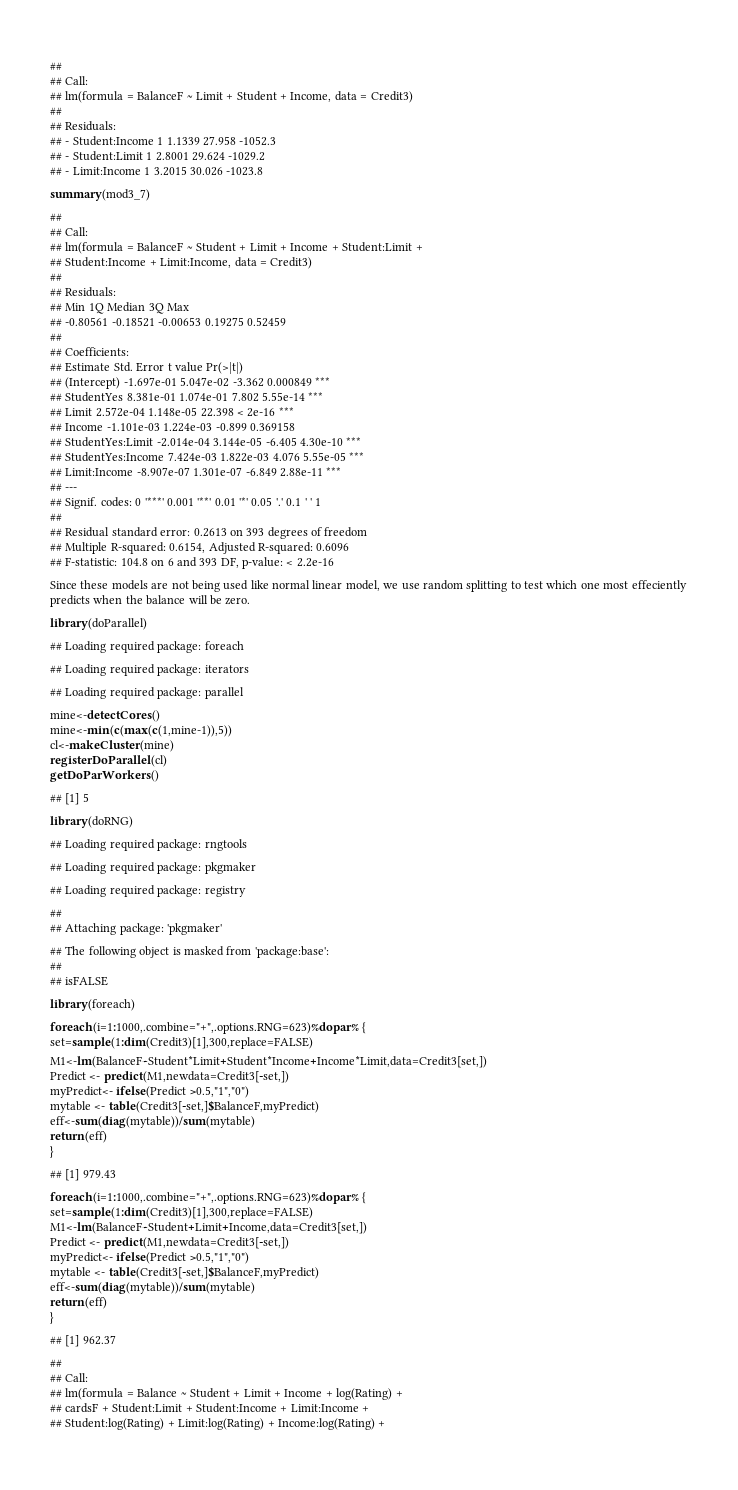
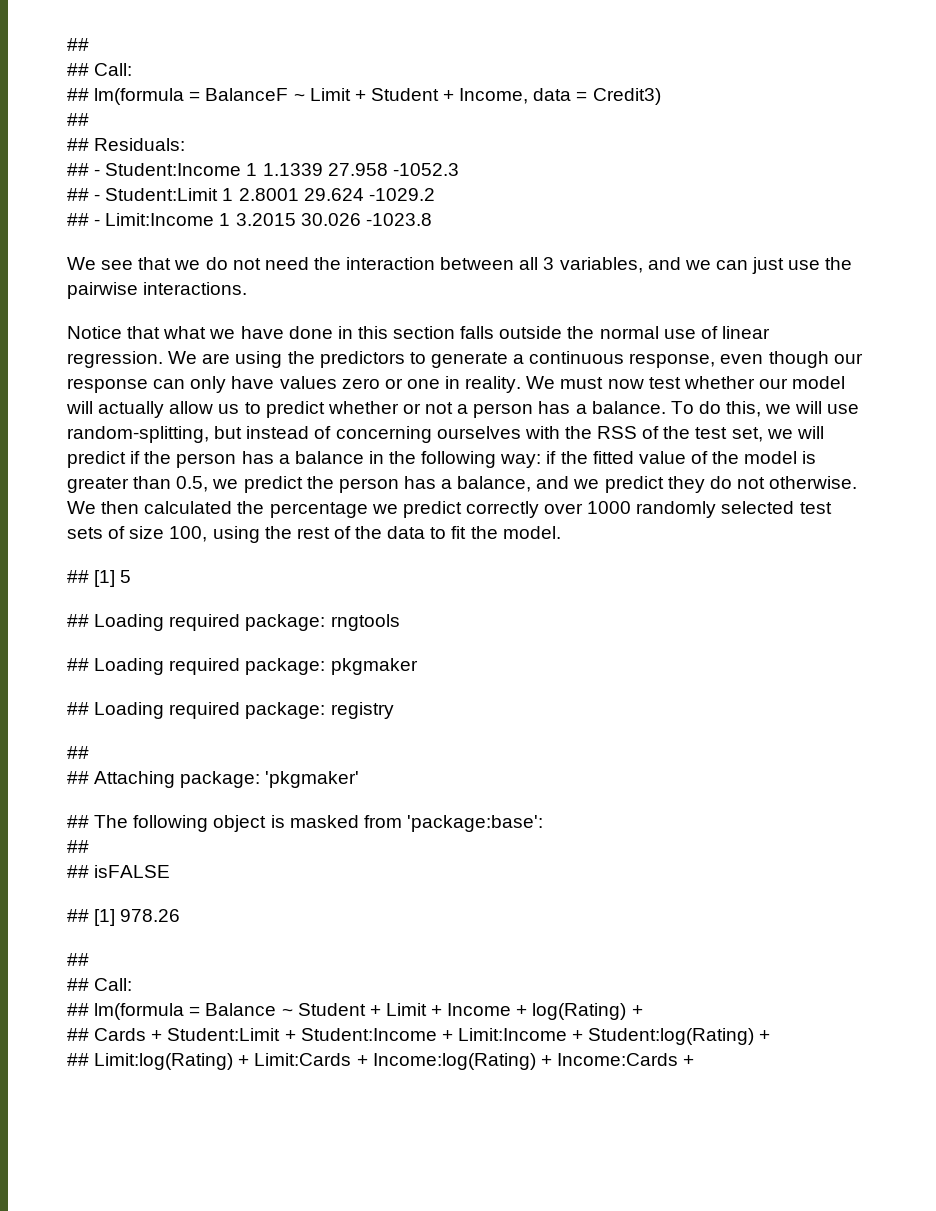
[50,189,150,201] [50,213,62,221] [50,227,89,236] [50,242,423,254] [50,257,313,269] [50,273,62,281] [50,287,117,297] [50,302,189,314] [50,317,286,327] [50,333,62,341] [50,347,130,356] [50,362,244,374] [50,377,331,389] [50,392,324,402] [50,407,294,417] [50,422,295,432] [50,437,362,447] [50,452,365,462] [50,467,342,477] [50,483,78,491] [50,497,322,509] [50,513,62,521] [50,527,368,539] [50,542,350,554] [50,557,334,569] [50,580,687,592] [50,595,251,607] [50,618,147,630] [50,641,244,653] [50,664,249,676] [50,687,244,699] [50,710,160,722] [50,725,232,737] [50,740,174,752] [50,755,167,767] [50,770,159,782] summary(mod3_7) // ## // ## Call: // ## lm(formula = BalanceF ~ Student + Limit + Income + Student:Limit + // ## Student:Income + Limit:Income, data = Credit3) // ## // ## Residuals: // ## Min 1Q Median 3Q Max // ## -0.80561 -0.18521 -0.00653 0.19275 0.52459 // ## // ## Coefficients: // ## Estimate Std. Error t value Pr(>|t|) // ## (Intercept) -1.697e-01 5.047e-02 -3.362 0.000849 *** // ## StudentYes 8.381e-01 1.074e-01 7.802 5.55e-14 *** // ## Limit 2.572e-04 1.148e-05 22.398 < 2e-16 *** // ## Income -1.101e-03 1.224e-03 -0.899 0.369158 // ## StudentYes:Limit -2.014e-04 3.144e-05 -6.405 4.30e-10 *** // ## StudentYes:Income 7.424e-03 1.822e-03 4.076 5.55e-05 *** // ## Limit:Income -8.907e-07 1.301e-07 -6.849 2.88e-11 *** // ## --- // ## Signif. codes: 0 '***' 0.001 '**' 0.01 '*' 0.05 '.' 0.1 ' ' 1 // ## // ## Residual standard error: 0.2613 on 393 degrees of freedom // ## Multiple R-squared: 0.6154, Adjusted R-squared: 0.6096 // ## F-statistic: 104.8 on 6 and 393 DF, p-value: < 2.2e-16 // Since these models are not being used like normal linear model, we use random splitting to test which one most effeciently predicts when the balance will be zero. // library(doParallel) // ## Loading required package: foreach // ## Loading required package: iterators // ## Loading required package: parallel // mine<-detectCores() // mine<-min(c(max(c(1,mine-1)),5)) // cl<-makeCluster(mine) // registerDoParallel(cl) // getDoParWorkers() -> [67,257,853,274] [67,282,248,299] [67,326,770,339] [67,351,863,368] [67,376,846,393] [66,401,860,418] [67,426,824,443] [67,451,817,468] [67,476,858,493] [67,501,832,518] [67,526,561,543] We see that we do not need the interaction between all 3 variables, and we can just use the pairwise interactions. // Notice that what we have done in this section falls outside the normal use of linear regression. We are using the predictors to generate a continuous response, even though our response can only have values zero or one in reality. We must now test whether our model will actually allow us to predict whether or not a person has a balance. To do this, we will use random-splitting, but instead of concerning ourselves with the RSS of the test set, we will predict if the person has a balance in the following way: if the fitted value of the model is greater than 0.5, we predict the person has a balance, and we predict they do not otherwise. We then calculated the percentage we predict correctly over 1000 randomly selected test sets of size 100, using the rest of the data to fit the model.
[50,816,133,828] // library(doRNG) -> (132, 576) none
[50,999,135,1011] [50,1022,367,1034] [50,1037,313,1049] [50,1056,487,1068] [50,1071,289,1083] [50,1086,249,1098] [50,1100,319,1113] [50,1116,255,1128] [50,1131,107,1143] [50,1146,54,1158] [50,1169,116,1181] [50,1192,367,1204] [50,1207,313,1219] [50,1222,367,1234] [50,1237,289,1249] [50,1252,249,1264] [50,1266,319,1279] [50,1282,255,1294] [50,1297,107,1309] [50,1312,54,1324] [50,1335,116,1347] library(foreach) // foreach(i=1:1000,.combine="+",.options.RNG=623)%dopar% { // set=sample(1:dim(Credit3)[1],300,replace=FALSE) // M1<-lm(BalanceF~Student*Limit+Student*Income+Income*Limit,data=Credit3[set,]) // Predict <- predict(M1,newdata=Credit3[-set,]) // myPredict<- ifelse(Predict >0.5,"1","0") // mytable <- table(Credit3[-set,]$BalanceF,myPredict) // eff<-sum(diag(mytable))/sum(mytable) // return(eff) // } // ## [1] 979.43 // foreach(i=1:1000,.combine="+",.options.RNG=623)%dopar% { // set=sample(1:dim(Credit3)[1],300,replace=FALSE) // M1<-lm(BalanceF~Student+Limit+Income,data=Credit3[set,]) // Predict <- predict(M1,newdata=Credit3[-set,]) // myPredict<- ifelse(Predict >0.5,"1","0") // mytable <- table(Credit3[-set,]$BalanceF,myPredict) // eff<-sum(diag(mytable))/sum(mytable) // return(eff) // } // ## [1] 962.37 -> [67,909,181,926] ## [1] 978.26
[65,1403,99,1413] cardsF -> [94,1028,147,1041] Cards
[50,1418,265,1430] // ## Student:log(Rating) + Limit:log(Rating) -> [588,1028,771,1045] [67,1053,352,1070] Student:log(Rating) + // ## Limit:log(Rating) + Limit:Cards
(386, 1424) none -> [556,1053,695,1066] Income:Cards +

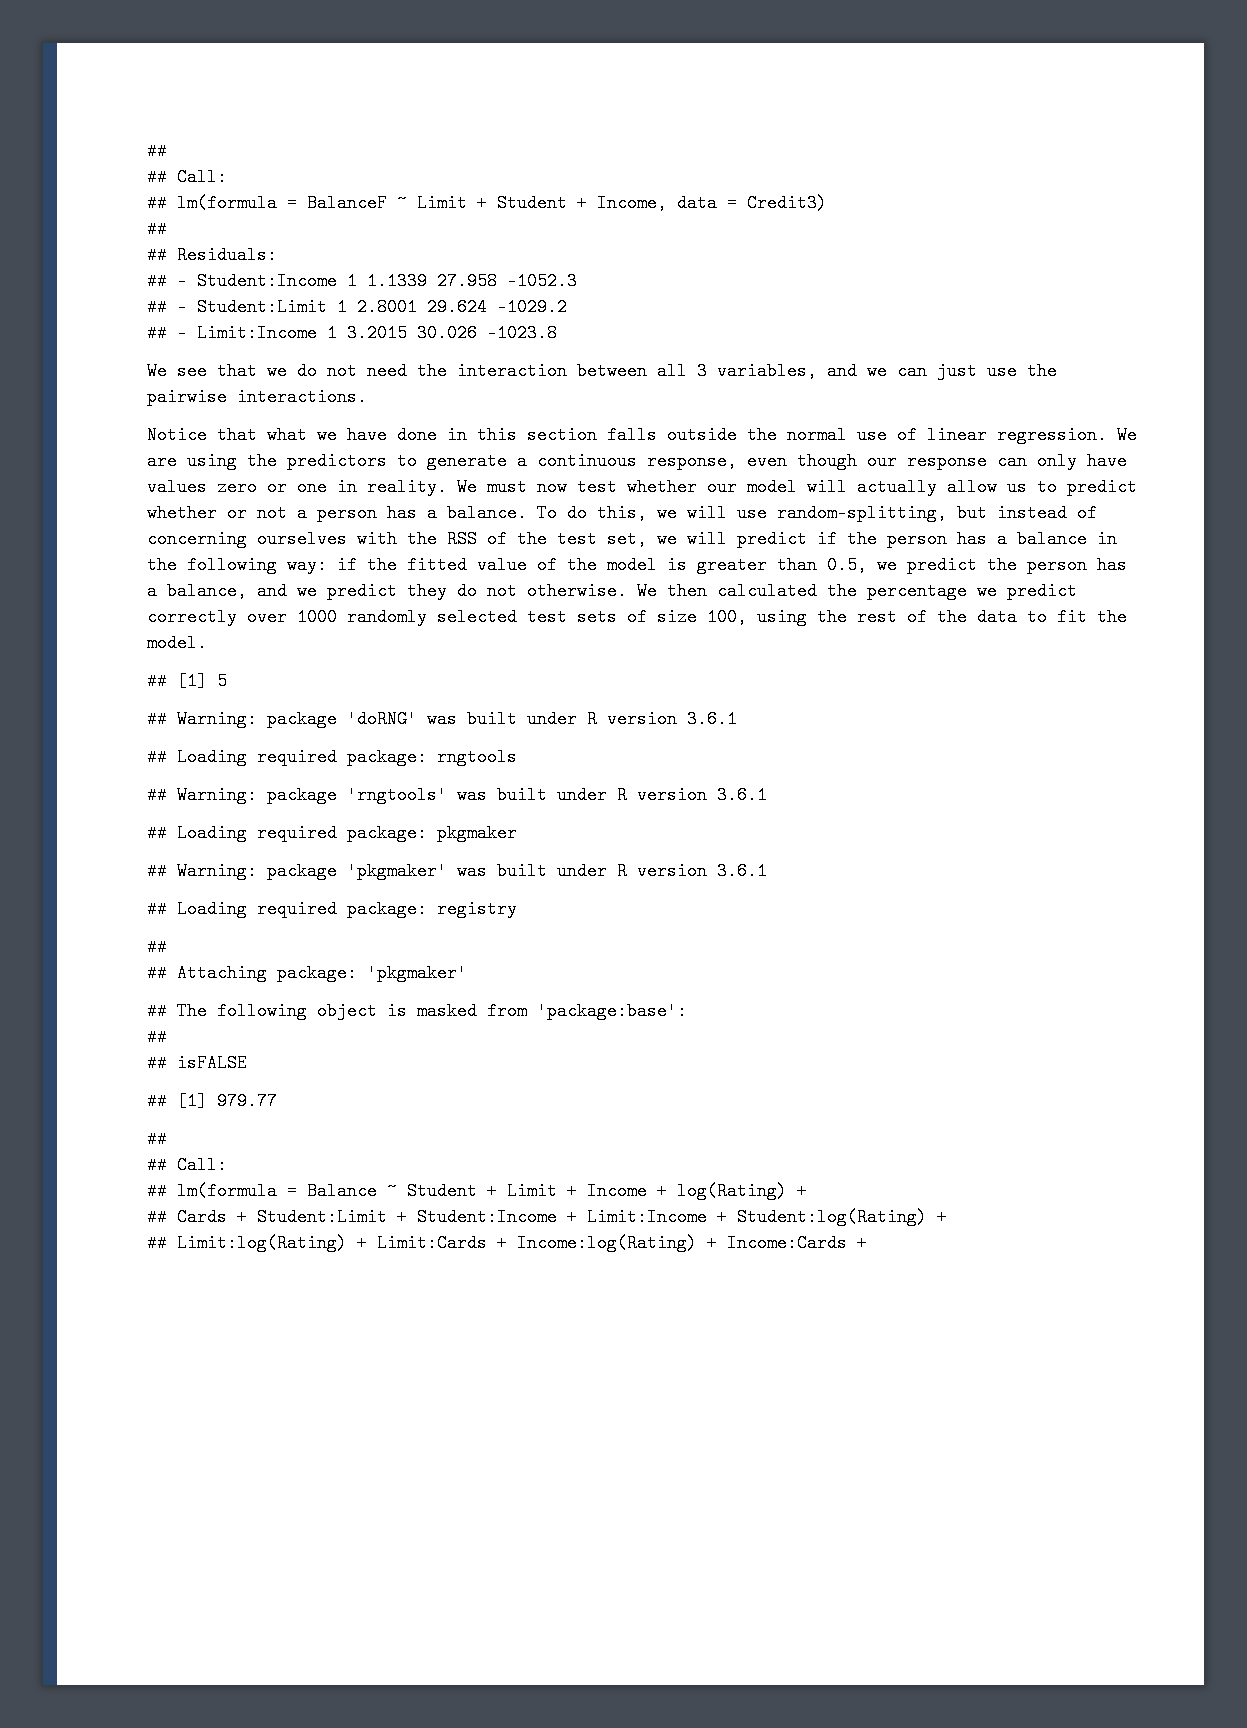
(132, 576) none -> [147,710,737,728] // ## Warning: package 'doRNG' was built under R version 3.6.1
(400, 622) none -> [147,786,767,804] // ## Warning: package 'rngtools' was built under R version 3.6.1
(418, 666) none -> [147,862,767,880] // ## Warning: package 'pkgmaker' was built under R version 3.6.1
[120,909,181,922] 978.26 -> [217,1092,277,1110] 979.77

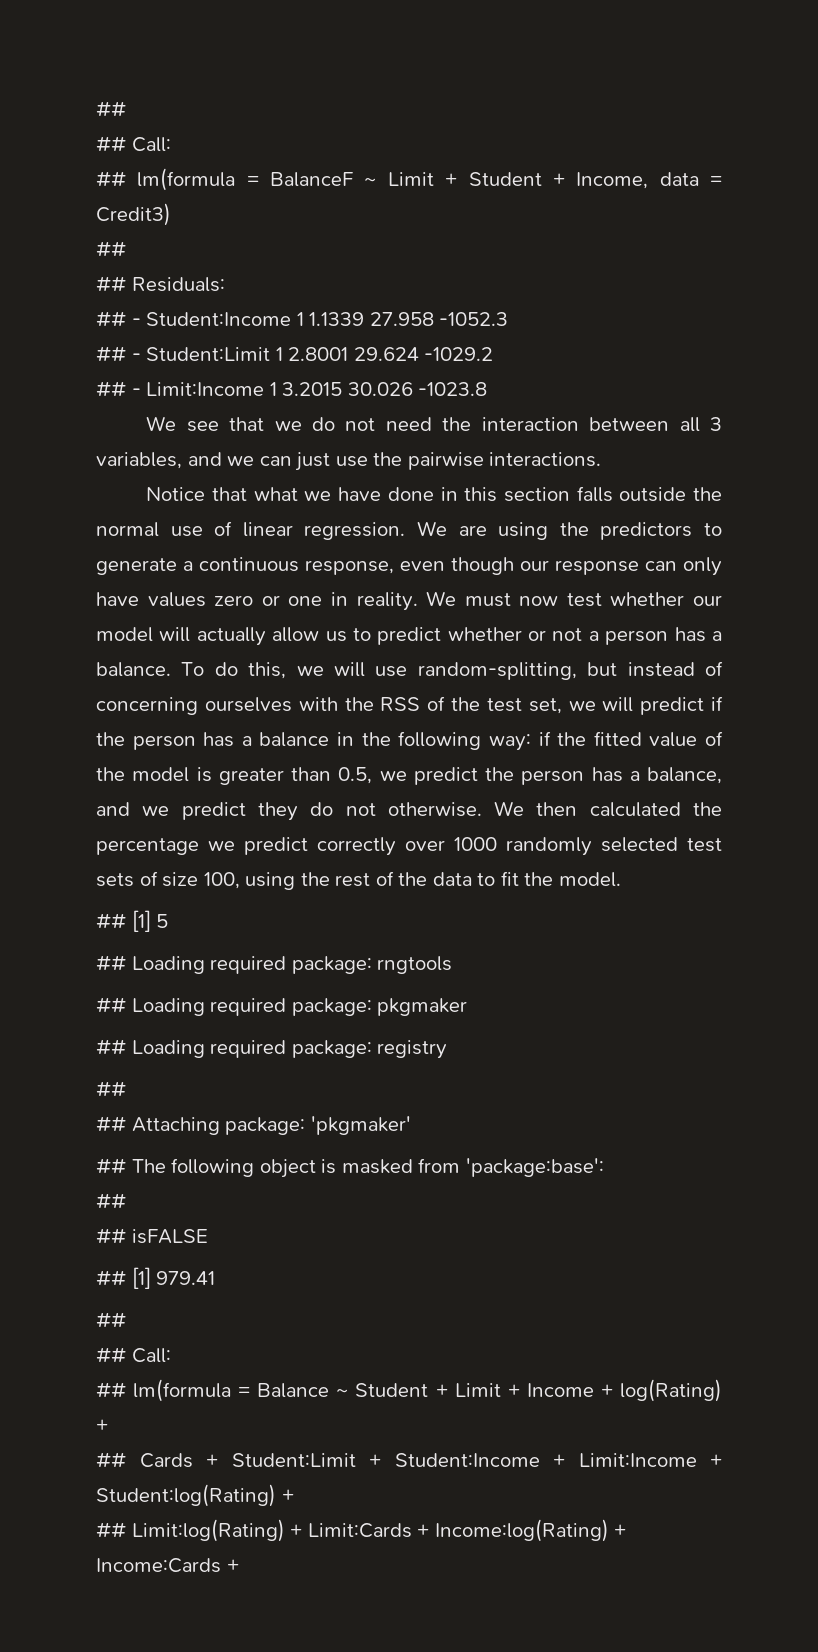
[147,710,737,728] // ## Warning: package 'doRNG' was built under R version 3.6.1 -> (169, 921) none
[147,786,767,804] // ## Warning: package 'rngtools' was built under R version 3.6.1 -> (453, 965) none
[147,862,767,880] // ## Warning: package 'pkgmaker' was built under R version 3.6.1 -> (468, 1007) none
[217,1092,277,1110] 979.77 -> [156,1271,216,1285] 979.41

